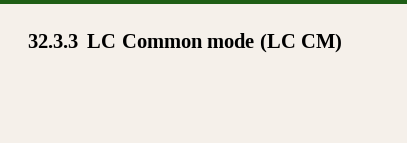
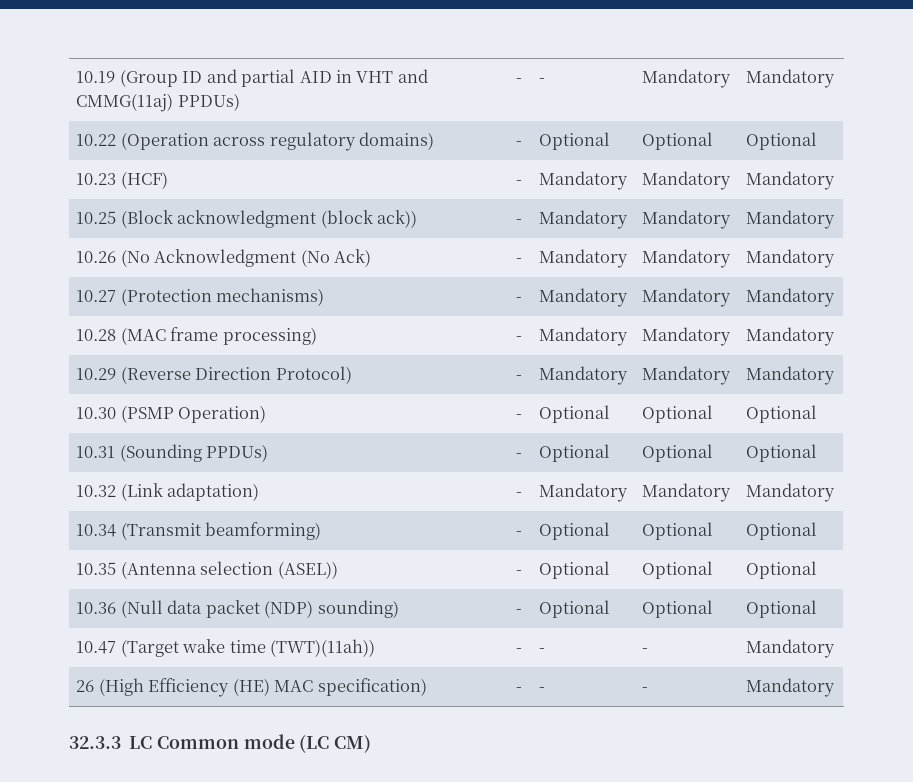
(28, 41) none -> [76,69,428,87] [76,93,240,112] [516,78,523,83] [539,78,546,83] [642,69,732,88] [746,69,836,88] [76,132,435,151] [516,141,523,146] [539,132,611,150] [642,132,714,150] [746,132,818,150] [76,171,168,189] [516,180,523,185] [539,171,629,190] [642,171,732,190] [746,171,836,190] [76,210,418,228] [516,219,523,224] [539,210,629,229] [642,210,732,229] [746,210,836,229] [76,249,372,267] [516,258,523,263] [539,249,629,268] [642,249,732,268] [746,249,836,268] [76,288,325,306] [516,297,523,302] [539,288,629,307] [642,288,732,307] [746,288,836,307] [76,327,317,345] [516,336,523,341] [539,327,629,346] [642,327,732,346] [746,327,836,346] [76,366,352,384] [516,375,523,380] [539,366,629,385] [642,366,732,385] [746,366,836,385] [76,405,267,423] [516,414,523,419] [539,405,611,423] [642,405,714,423] [746,405,818,423] [76,444,269,462] [516,453,523,458] [539,444,611,462] [642,444,714,462] [746,444,818,462] [76,483,260,501] [516,492,523,497] [539,483,629,502] [642,483,732,502] [746,483,836,502] [76,522,322,540] [516,531,523,536] [539,522,611,540] [642,522,714,540] [746,522,818,540] [76,561,338,579] [516,570,523,575] [539,561,611,579] [642,561,714,579] [746,561,818,579] [76,600,399,618] [516,609,523,614] [539,600,611,618] [642,600,714,618] [746,600,818,618] [76,639,376,657] [516,648,523,653] [539,648,546,653] [642,648,649,653] [746,639,836,658] [76,678,427,697] [516,687,523,692] [539,687,546,692] [642,687,649,692] [746,678,836,697] 10.19 (Group ID and partial AID in VHT and CMMG(11aj) PPDUs) | - | - | Mandatory | Mandatory // 10.22 (Operation across regulatory domains) | - | Optional | Optional | Optional // 10.23 (HCF) | - | Mandatory | Mandatory | Mandatory // 10.25 (Block acknowledgment (block ack)) | - | Mandatory | Mandatory | Mandatory // 10.26 (No Acknowledgment (No Ack) | - | Mandatory | Mandatory | Mandatory // 10.27 (Protection mechanisms) | - | Mandatory | Mandatory | Mandatory // 10.28 (MAC frame processing) | - | Mandatory | Mandatory | Mandatory // 10.29 (Reverse Direction Protocol) | - | Mandatory | Mandatory | Mandatory // 10.30 (PSMP Operation) | - | Optional | Optional | Optional // 10.31 (Sounding PPDUs) | - | Optional | Optional | Optional // 10.32 (Link adaptation) | - | Mandatory | Mandatory | Mandatory // 10.34 (Transmit beamforming) | - | Optional | Optional | Optional // 10.35 (Antenna selection (ASEL)) | - | Optional | Optional | Optional // 10.36 (Null data packet (NDP) sounding) | - | Optional | Optional | Optional // 10.47 (Target wake time (TWT)(11ah)) | - | - | - | Mandatory // 26 (High Efficiency (HE) MAC specification) | - | - | - | Mandatory //

